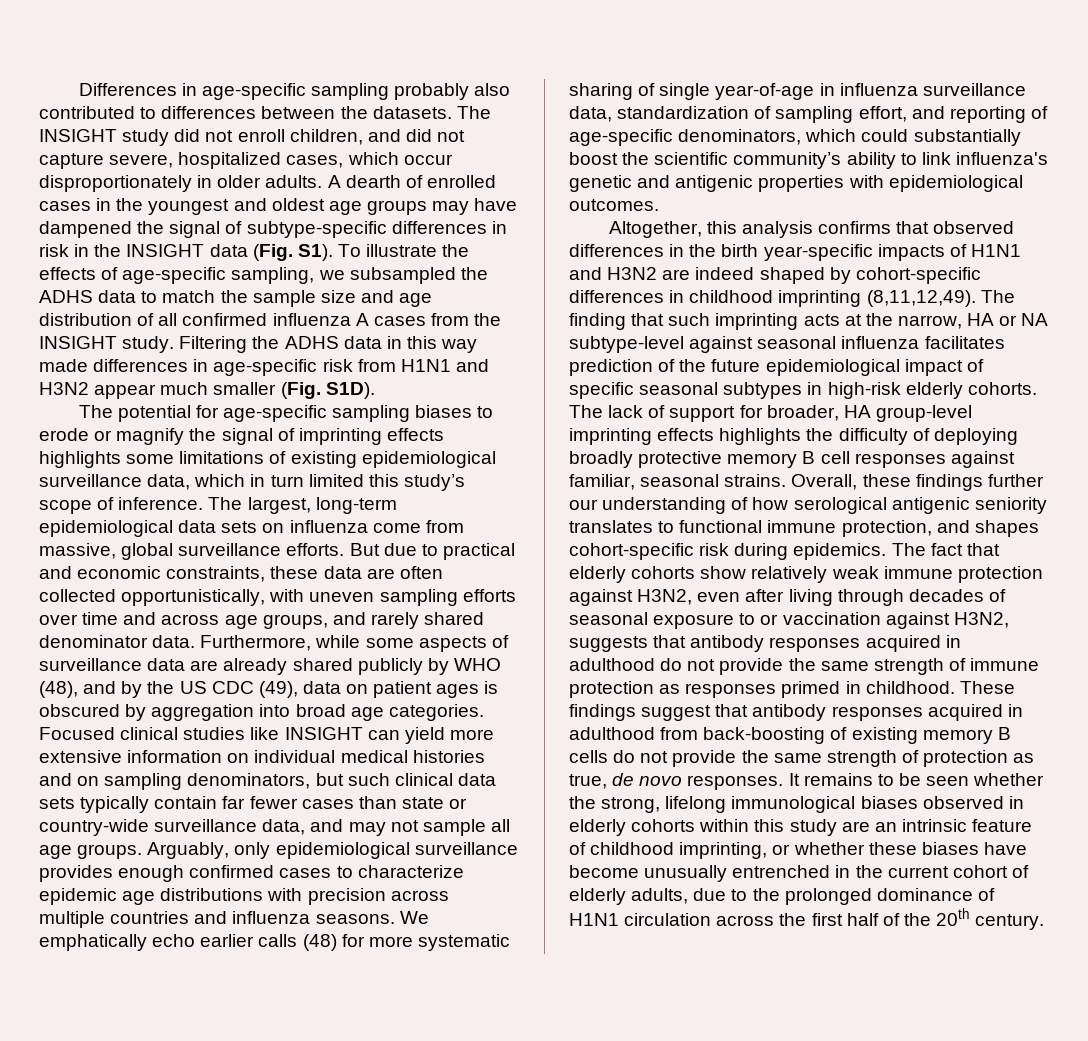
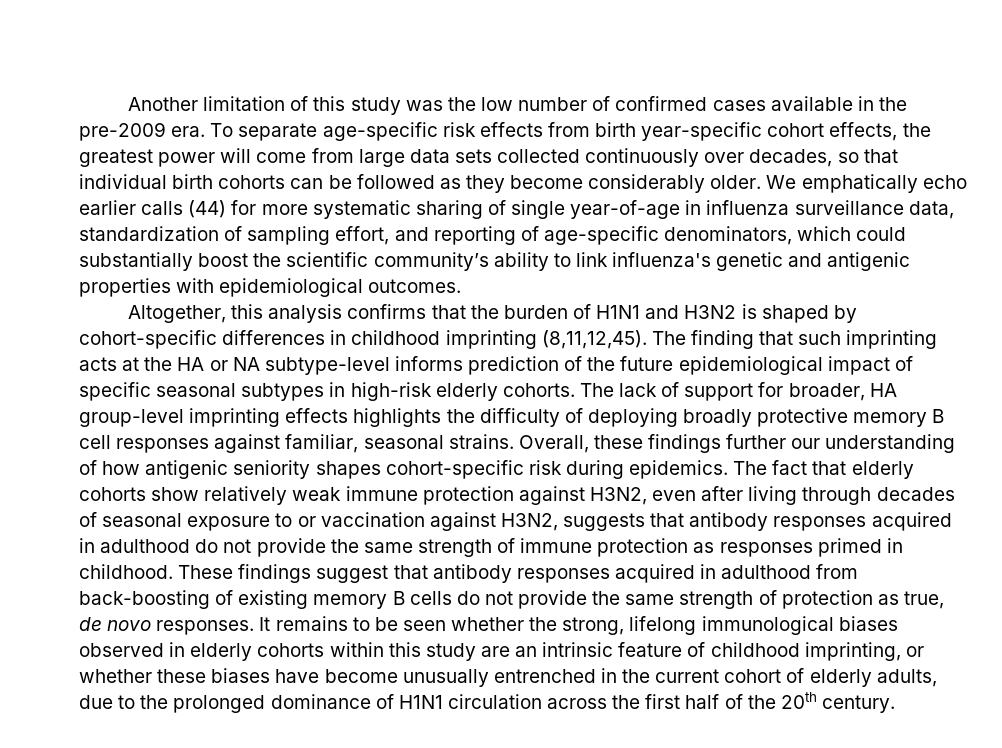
[78,83,511,100] [39,106,491,119] [39,129,466,146] [39,152,453,169] [39,175,496,192] [39,198,518,215] [39,221,507,238] [39,244,470,261] [39,267,488,284] [39,290,433,307] [39,313,502,326] [39,336,478,353] [39,359,489,376] [39,382,375,399] [78,405,494,422] [39,428,444,445] [39,451,496,468] [39,474,465,491] [39,497,397,514] [39,520,464,537] [39,543,515,560] [39,566,443,582] [39,589,516,606] [39,612,485,629] [39,635,509,652] [39,658,501,675] [39,681,499,698] [39,704,484,721] [39,727,494,744] [39,750,485,763] [39,773,496,790] [39,796,468,813] [39,819,510,836] [39,842,518,859] [39,865,464,882] [39,888,449,905] [39,911,395,928] Differences in age-specific sampling probably also contributed to differences between the datasets. The INSIGHT study did not enroll children, and did not capture severe, hospitalized cases, which occur disproportionately in older adults. A dearth of enrolled cases in the youngest and oldest age groups may have dampened the signal of subtype-specific differences in risk in the INSIGHT data (Fig. S1). To illustrate the effects of age-specific sampling, we subsampled the ADHS data to match the sample size and age distribution of all confirmed influenza A cases from the INSIGHT study. Filtering the ADHS data in this way made differences in age-specific risk from H1N1 and H3N2 appear much smaller (Fig. S1D). // The potential for age-specific sampling biases to erode or magnify the signal of imprinting effects highlights some limitations of existing epidemiological surveillance data, which in turn limited this study’s scope of inference. The largest, long-term epidemiological data sets on influenza come from massive, global surveillance efforts. But due to practical and economic constraints, these data are often collected opportunistically, with uneven sampling efforts over time and across age groups, and rarely shared denominator data. Furthermore, while some aspects of surveillance data are already shared publicly by WHO (48), and by the US CDC (49), data on patient ages is obscured by aggregation into broad age categories. Focused clinical studies like INSIGHT can yield more extensive information on individual medical histories and on sampling denominators, but such clinical data sets typically contain far fewer cases than state or country-wide surveillance data, and may not sample all age groups. Arguably, only epidemiological surveillance provides enough confirmed cases to characterize epidemic age distributions with precision across multiple countries and influenza seasons. -> [128,96,907,115] [79,122,931,141] [79,148,898,167] [79,174,762,193] Another limitation of this study was the low number of confirmed cases available in the pre-2009 era. To separate age-specific risk effects from birth year-specific cohort effects, the greatest power will come from large data sets collected continuously over decades, so that individual birth cohorts can be followed as they become considerably older.
[302,934,337,951] (48) -> [188,200,227,218] (44)
[933,221,1015,234] [569,244,945,261] observed differences in the birth year-specific impacts -> [470,305,568,319] the burden
[662,267,755,280] are indeed -> [741,304,757,319] is
[866,290,976,307] (8,11,12,49). -> [541,330,647,349] (8,11,12,45).
[897,315,962,329] narrow, -> (173, 364) none
[689,336,1005,353] against seasonal influenza facilitates -> [394,356,463,371] informs
[793,497,887,514] serological -> (141, 468) none
[569,520,970,537] translates to functional immune protection, and -> (311, 469) none

